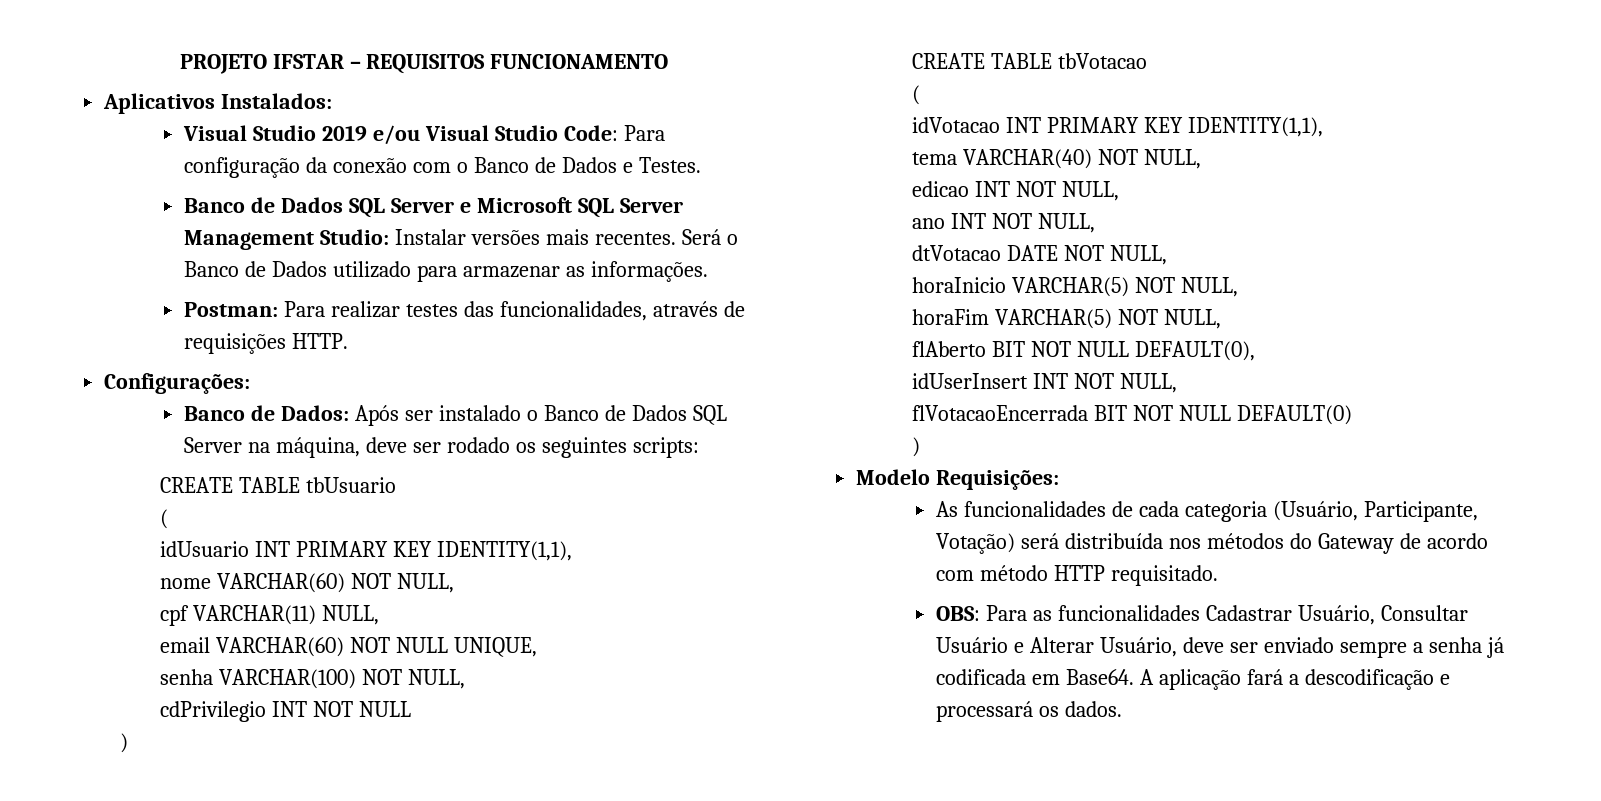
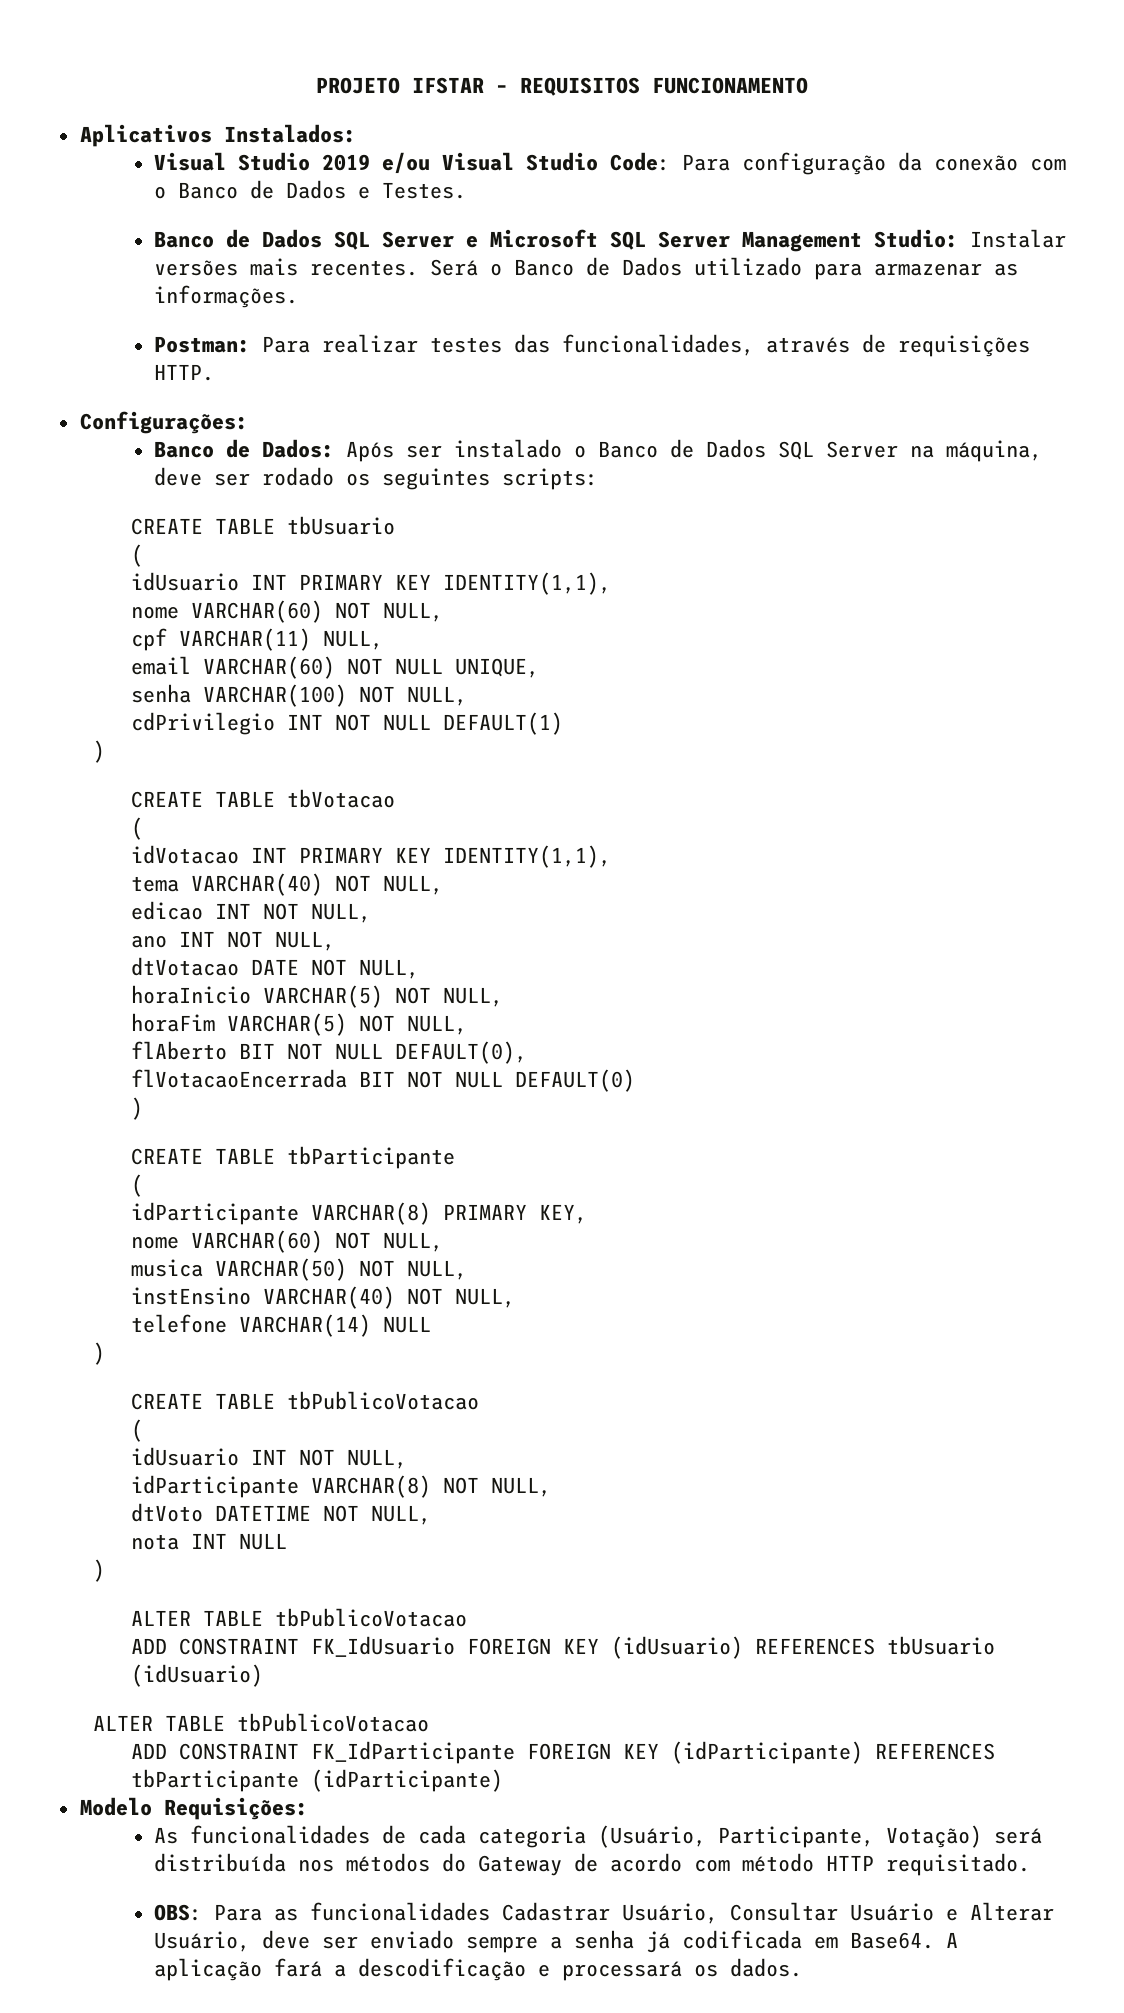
(411, 709) none -> [442,712,563,735] DEFAULT(1)
[911,373,1177,393] // idUserInsert INT NOT NULL, -> (527, 1052) none
(920, 447) none -> [130,1146,455,1169] [130,1174,143,1197] [130,1202,587,1225] [130,1230,443,1253] [130,1258,467,1281] [130,1286,515,1309] [130,1314,431,1337] [93,1342,106,1365] [130,1391,479,1410] [130,1419,143,1442] [130,1447,407,1469] [130,1475,551,1498] [130,1503,431,1525] [130,1533,287,1550] [93,1559,106,1582] [130,1608,467,1627] [130,1636,995,1659] [130,1664,263,1687] [93,1713,430,1732] [130,1741,995,1764] [130,1769,503,1792] // CREATE TABLE tbParticipante // ( // idParticipante VARCHAR(8) PRIMARY KEY, // nome VARCHAR(60) NOT NULL, // musica VARCHAR(50) NOT NULL, // instEnsino VARCHAR(40) NOT NULL, // telefone VARCHAR(14) NULL // ) // CREATE TABLE tbPublicoVotacao // ( // idUsuario INT NOT NULL, // idParticipante VARCHAR(8) NOT NULL, // dtVoto DATETIME NOT NULL, // nota INT NULL // ) // ALTER TABLE tbPublicoVotacao // ADD CONSTRAINT FK_IdUsuario FOREIGN KEY (idUsuario) REFERENCES tbUsuario (idUsuario) // ALTER TABLE tbPublicoVotacao // ADD CONSTRAINT FK_IdParticipante FOREIGN KEY (idParticipante) REFERENCES tbParticipante (idParticipante)

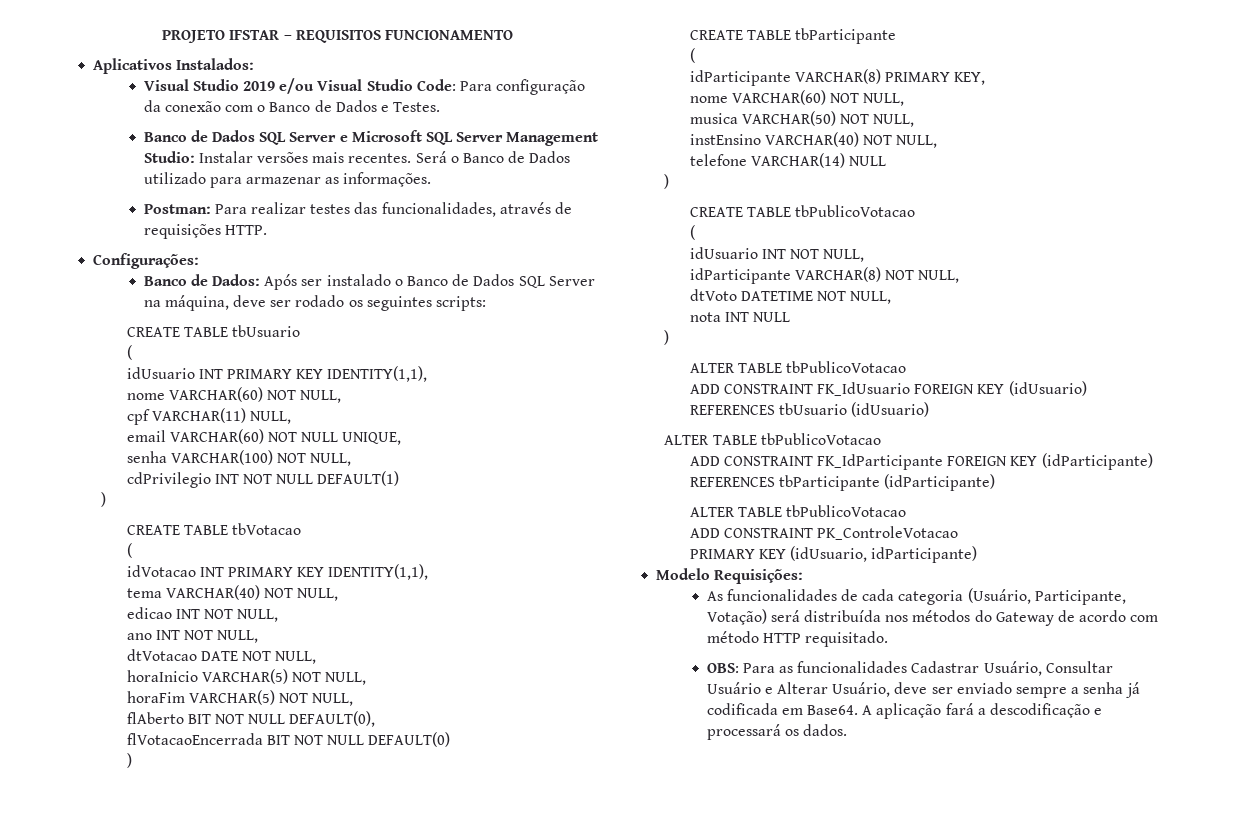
(503, 1780) none -> [689,505,907,517] [689,526,959,540] [689,546,978,563] // ALTER TABLE tbPublicoVotacao // ADD CONSTRAINT PK_ControleVotacao // PRIMARY KEY (idUsuario, idParticipante)

